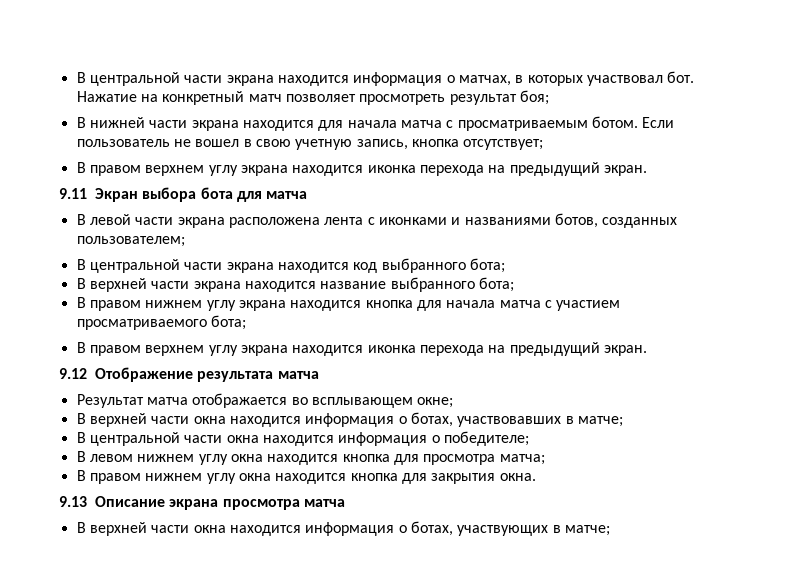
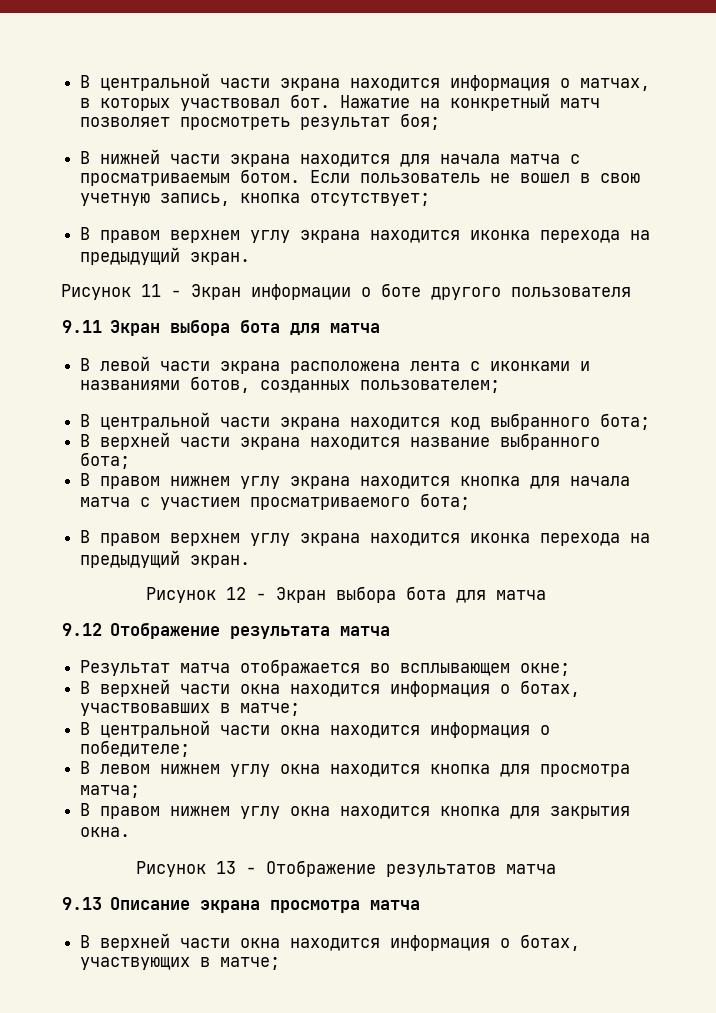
(647, 170) none -> [60,283,631,300] // Рисунок 11 - Экран информации о боте другого пользователя
(647, 350) none -> [145,586,546,603] // Рисунок 12 - Экран выбора бота для матча
(536, 477) none -> [135,860,556,877] // Рисунок 13 - Отображение результатов матча

